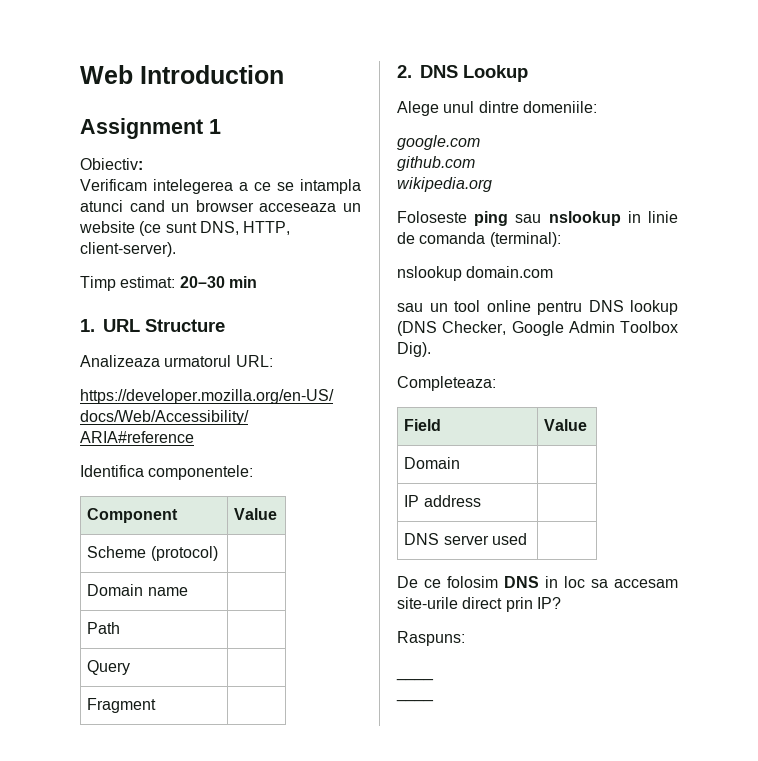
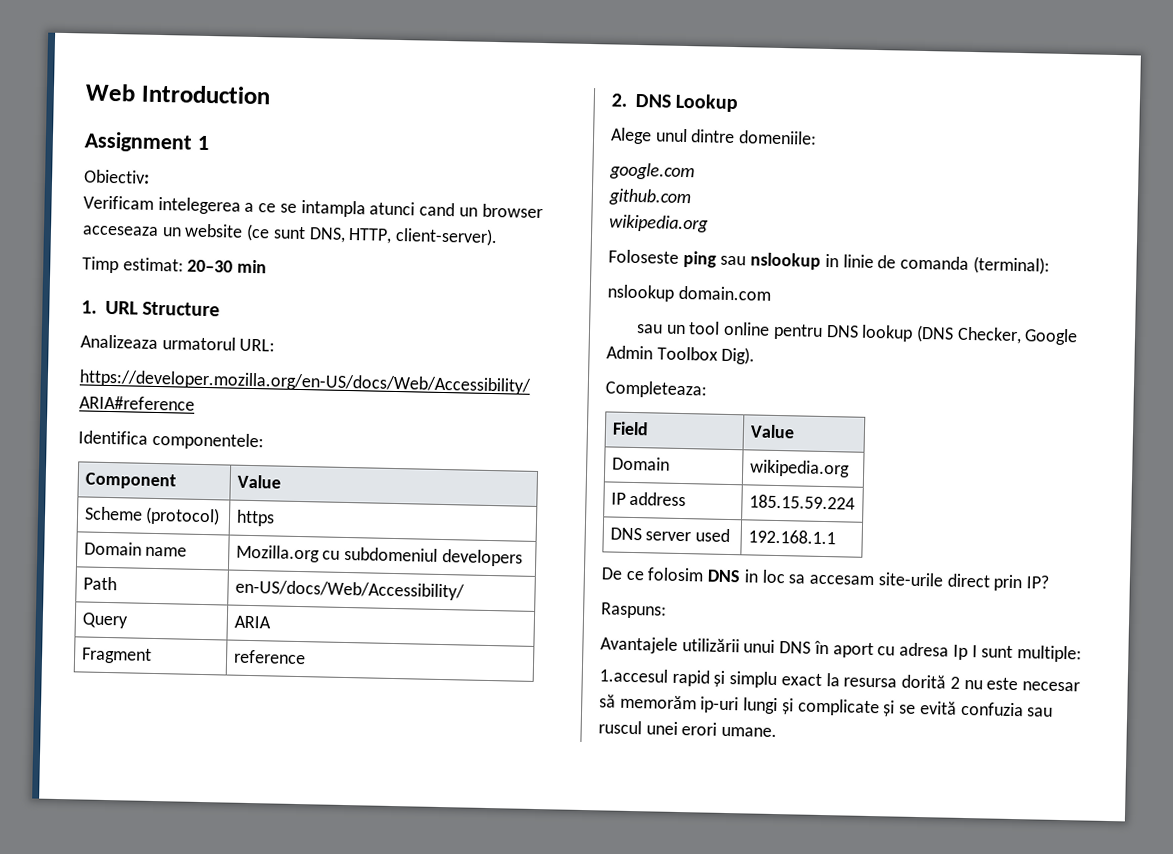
(218, 553) none -> [235,509,275,527] https
(188, 591) none -> [235,544,523,567] Mozilla.org cu subdomeniul developers
(121, 628) none -> [234,579,465,601] en-US/docs/Web/Accessibility/
(131, 667) none -> [233,615,271,629] ARIA
(157, 705) none -> [232,649,306,665] reference
(461, 463) none -> [749,459,850,478] wikipedia.org
(481, 501) none -> [748,494,855,510] 185.15.59.224
(527, 539) none -> [747,529,836,545] 192.168.1.1
[396,677,434,681] [396,698,434,702] ____ // ____ -> [600,636,1082,663] [599,668,1080,692] [599,694,1054,717] [598,720,778,738] Avantajele utilizării unui DNS în aport cu adresa Ip I sunt multiple: // 1.accesul rapid și simplu exact la resursa dorită 2 nu este necesar să memorăm ip-uri lungi și complicate și se evită confuzia sau ruscul unei erori umane.

